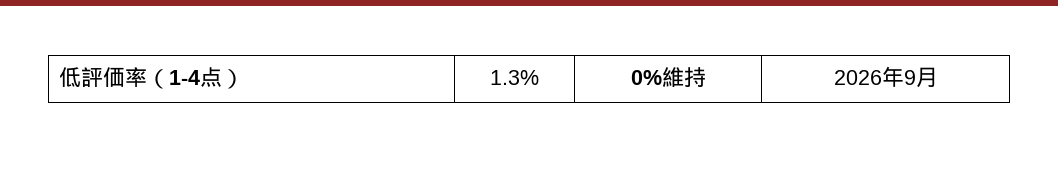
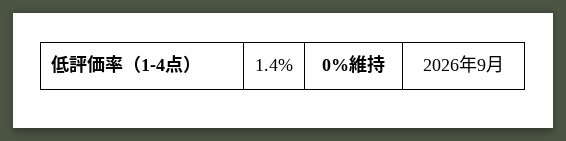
[490,70,539,85] 1.3% -> [255,59,293,71] 1.4%

